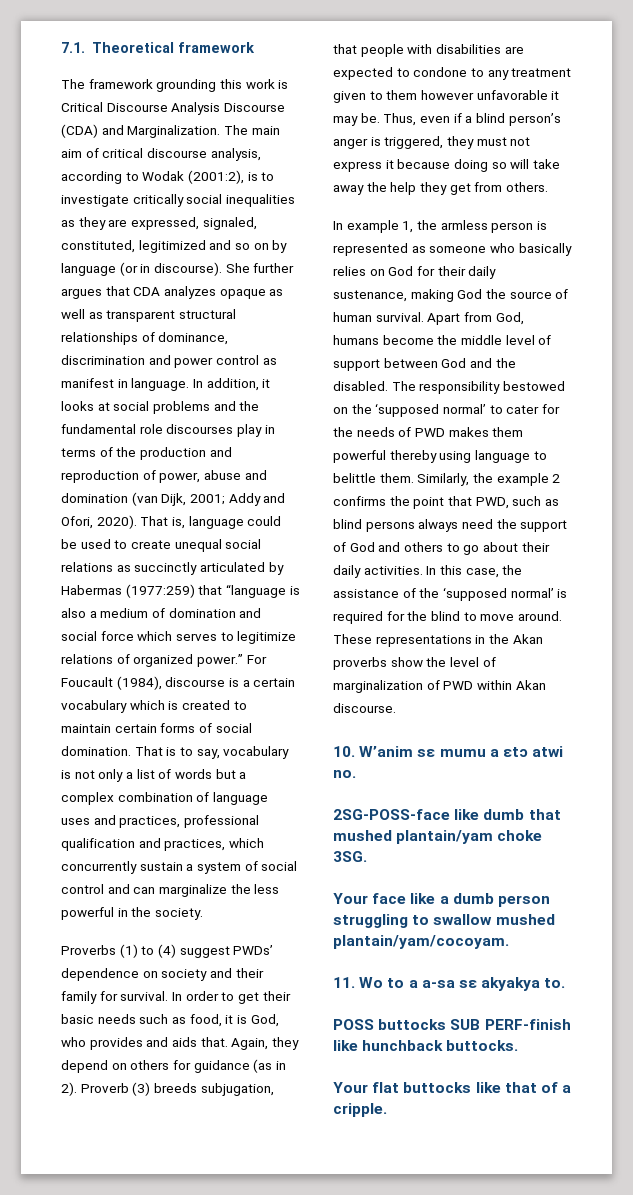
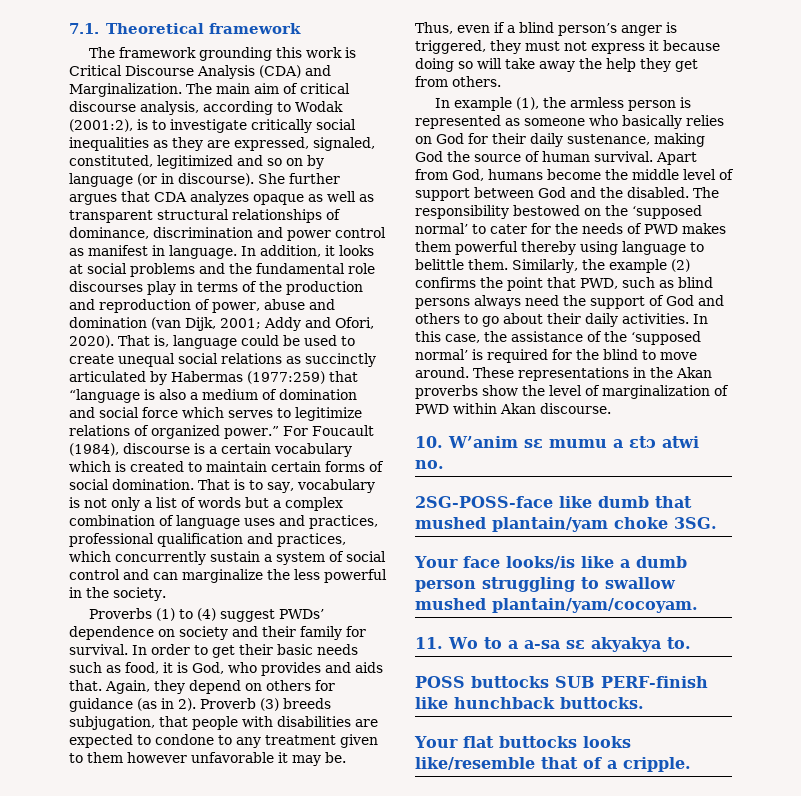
[223,103,285,112] Discourse -> (255, 72) none
[402,221,414,233] 1, -> [516,97,540,110] (1),
[552,474,561,483] 2 -> [670,259,690,272] (2)
(407, 898) none -> [505,556,575,569] looks/is
[475,1082,501,1093] like -> [582,736,631,748] [415,757,535,770] looks like/resemble

